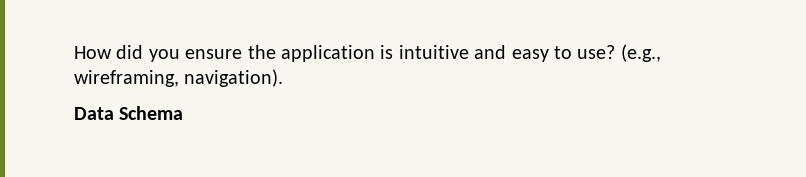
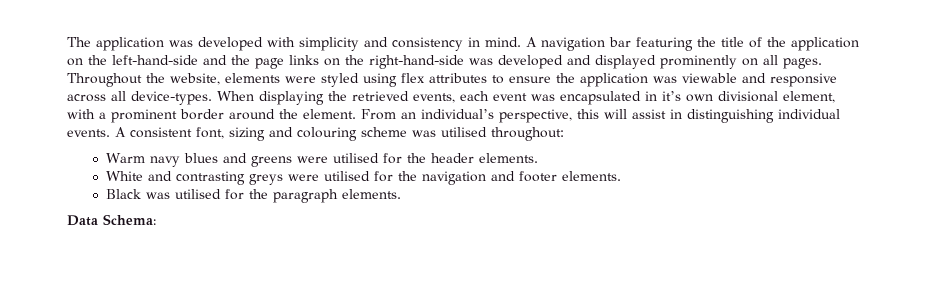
[74,44,661,62] [74,69,284,87] How did you ensure the application is intuitive and easy to use? (e.g., wireframing, navigation). -> [67,37,859,51] [67,55,822,69] [67,73,837,87] [67,91,835,105] [67,109,840,123] [67,127,564,141] [105,153,538,167] [105,171,621,185] [105,189,401,203] The application was developed with simplicity and consistency in mind. A navigation bar featuring the title of the application on the left-hand-side and the page links on the right-hand-side was developed and displayed prominently on all pages. Throughout the website, elements were styled using flex attributes to ensure the application was viewable and responsive across all device-types. When displaying the retrieved events, each event was encapsulated in it’s own divisional element, with a prominent border around the element. From an individual’s perspective, this will assist in distinguishing individual events. A consistent font, sizing and colouring scheme was utilised throughout: // Warm navy blues and greens were utilised for the header elements. // White and contrasting greys were utilised for the navigation and footer elements. // Black was utilised for the paragraph elements.
[119,106,184,120] Schema -> [103,214,156,225] Schema:

